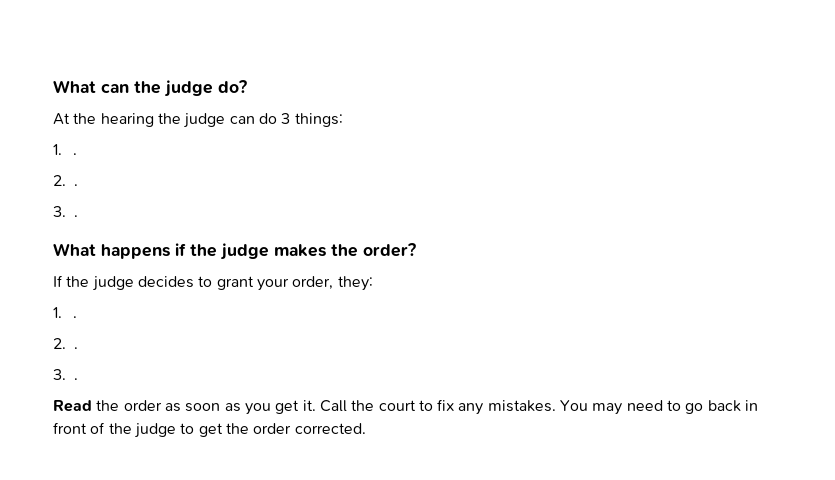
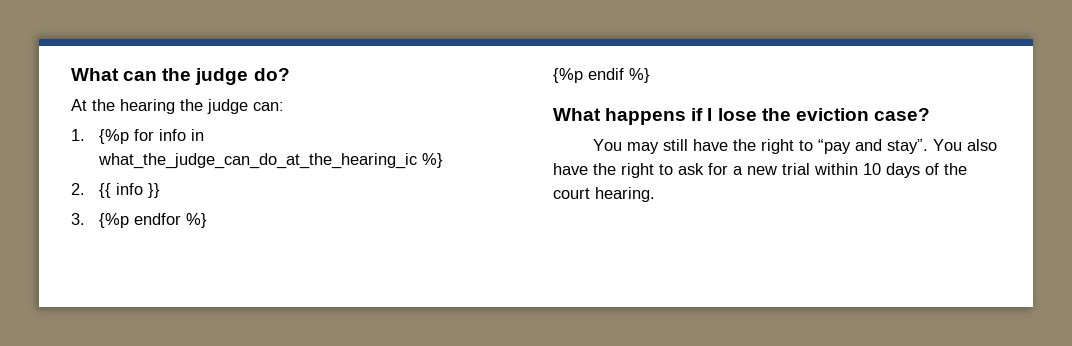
[229,113,343,127] [53,144,77,155] [53,175,78,186] [53,206,78,217] [53,243,416,260] [53,275,373,291] [53,307,77,318] [53,338,78,349] [53,369,78,380] [53,399,759,415] [53,422,366,438] can do 3 things: // 1. . // 2. . // 3. . // What happens if the judge makes the order? // If the judge decides to grant your order, they: // 1. . // 2. . // 3. . // Read the order as soon as you get it. Call the court to fix any mistakes. You may need to go back in front of the judge to get the order corrected. -> [253,102,284,111] [71,129,205,144] [98,153,444,169] [71,183,161,198] [71,213,208,228] [553,68,650,83] [553,108,930,125] [592,139,997,154] [553,163,967,178] [553,187,655,202] can: // 1. {%p for info in what_the_judge_can_do_at_the_hearing_ic %} // 2. {{ info }} // 3. {%p endfor %} // {%p endif %} // What happens if I lose the eviction case? // You may still have the right to “pay and stay”. You also have the right to ask for a new trial within 10 days of the court hearing.

